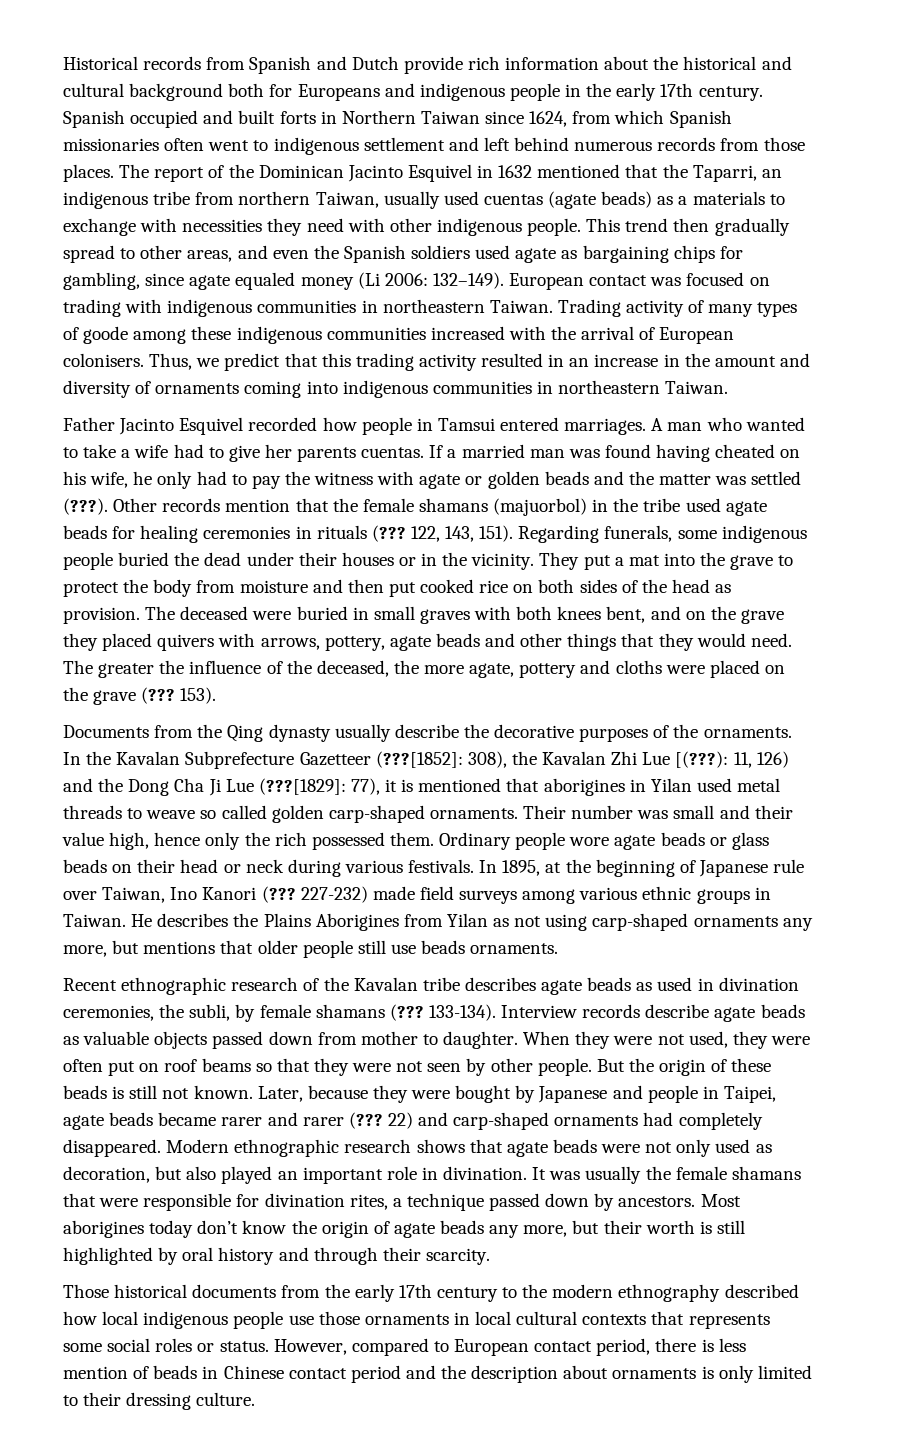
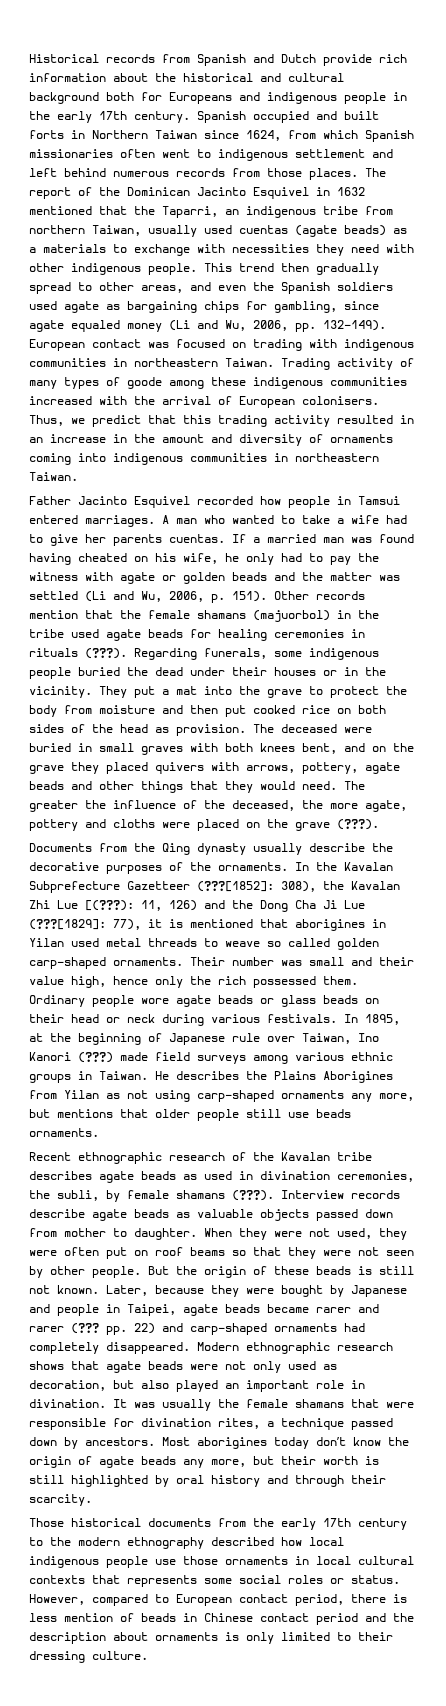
[384,273,428,286] 2006: -> [197,320,316,332] and Wu, 2006, pp.
[63,498,108,515] (???). -> [85,591,267,603] (Li and Wu, 2006, p. 151).
[371,525,514,542] (??? 122, 143, 151). -> [85,648,127,659] (???).
[141,687,217,704] (??? 153). -> [337,819,379,830] (???).
[261,886,368,903] (??? 227-232) -> [78,1052,113,1063] (???)
[389,1004,496,1021] (??? 133-134). -> [232,1190,274,1201] (???).
(383, 1120) none -> [106,1326,127,1335] pp.

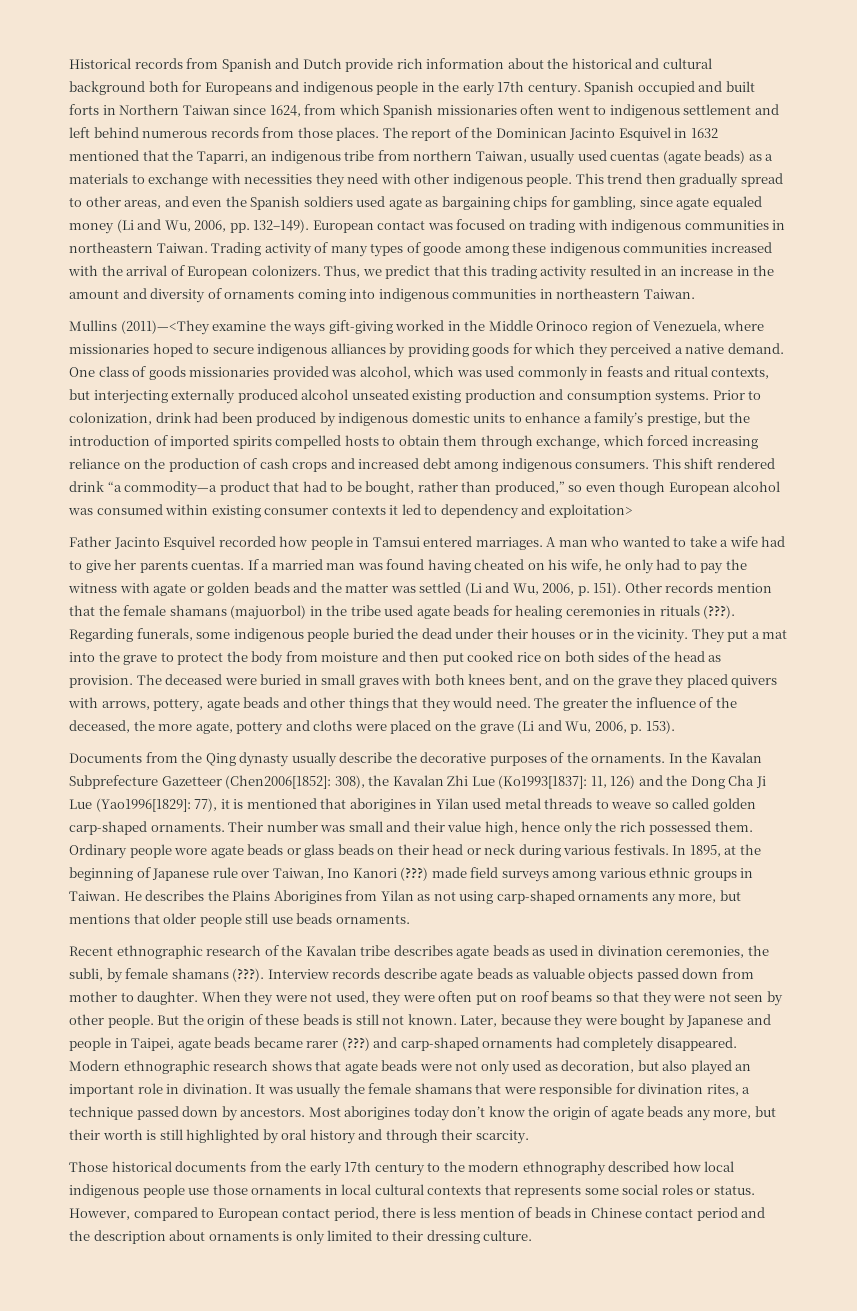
[302,396,379,405] colonisers. -> [251,265,321,276] colonizers.
(78, 476) none -> [69,320,765,335] [69,343,784,358] [69,366,770,381] [69,389,762,404] [69,412,750,427] [69,435,758,449] [69,458,775,472] [69,481,781,496] [68,504,633,519] // Mullins (2011)—<They examine the ways gift-giving worked in the Middle Orinoco region of Venezuela, where missionaries hoped to secure indigenous alliances by providing goods for which they perceived a native demand. One class of goods missionaries provided was alcohol, which was used commonly in feasts and ritual contexts, but interjecting externally produced alcohol unseated existing production and consumption systems. Prior to colonization, drink had been produced by indigenous domestic units to enhance a family’s prestige, but the introduction of imported spirits compelled hosts to obtain them through exchange, which forced increasing reliance on the production of cash crops and increased debt among indigenous consumers. This shift rendered drink “a commodity—a product that had to be bought, rather than produced,” so even though European alcohol was consumed within existing consumer contexts it led to dependency and exploitation>
[337,819,379,830] (???). -> [517,720,675,734] (Li and Wu, 2006, p. 153).
[197,881,274,892] (???[1852]: -> [225,775,332,789] (Chen2006[1852]:
[85,900,134,911] [(???): -> [498,775,588,789] (Ko1993[1837]:
[29,919,106,930] (???[1829]: -> [95,798,191,812] (Yao1996[1829]:
[358,1304,379,1313] [29,1323,155,1335] and rarer (??? pp. 22) -> [341,1037,370,1051] (???)

